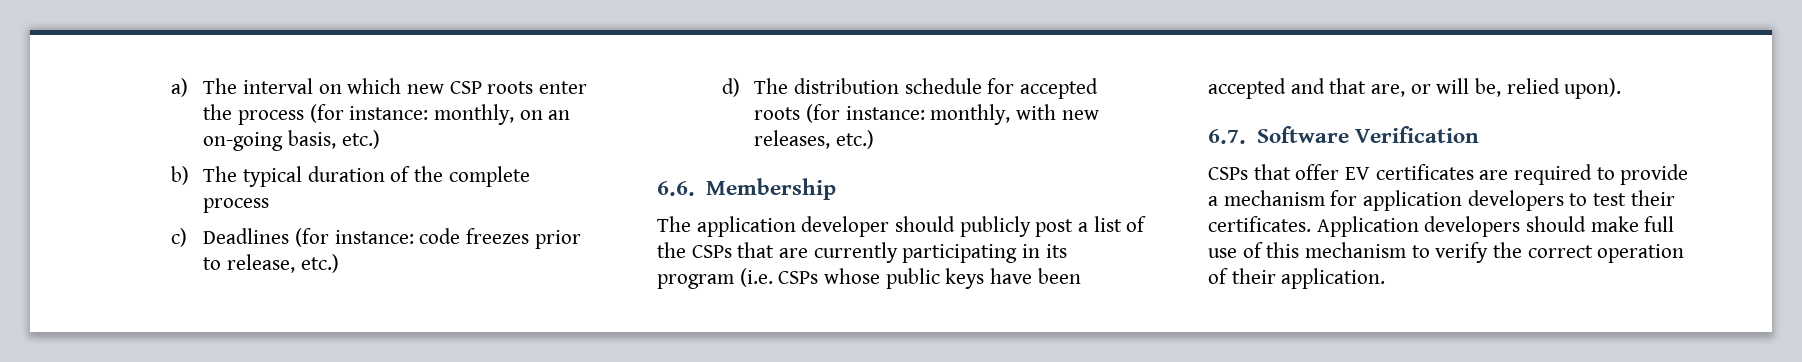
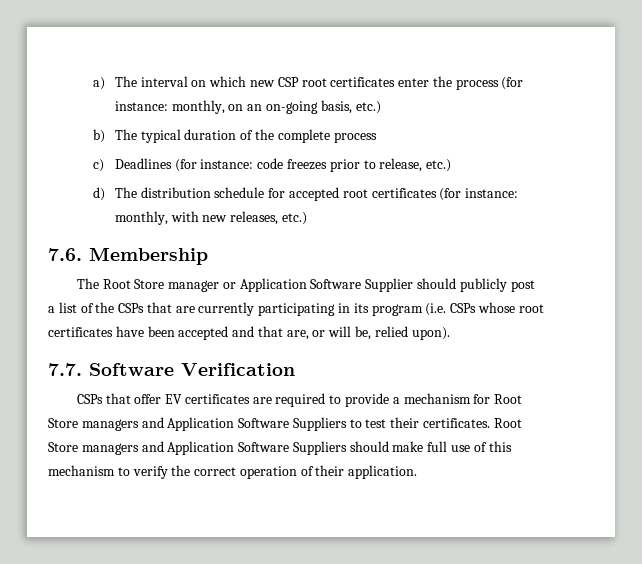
[487,81,534,94] roots -> [301,77,396,87] root certificates
[754,107,801,120] roots -> [342,188,437,198] root certificates
[657,181,695,196] 6.6. -> [48,248,82,261] 7.6.
[696,216,890,237] application developer -> [102,278,414,292] Root Store manager or Application Software Supplier
[885,268,985,289] public keys -> [518,304,544,313] [48,327,113,337] root certificates
[1208,129,1246,144] 6.7. -> [48,363,82,376] 7.7.
[1363,190,1675,211] [1208,216,1521,237] application developers to test their certificates. Application developers -> [494,394,523,404] [48,417,522,431] [48,441,347,455] Root Store managers and Application Software Suppliers to test their certificates. Root Store managers and Application Software Suppliers

